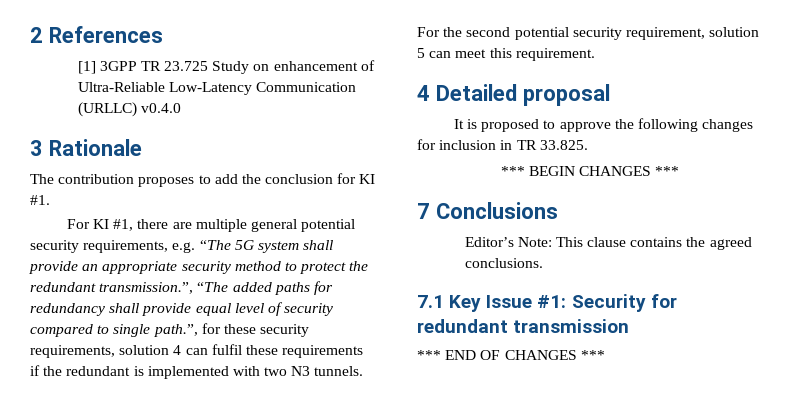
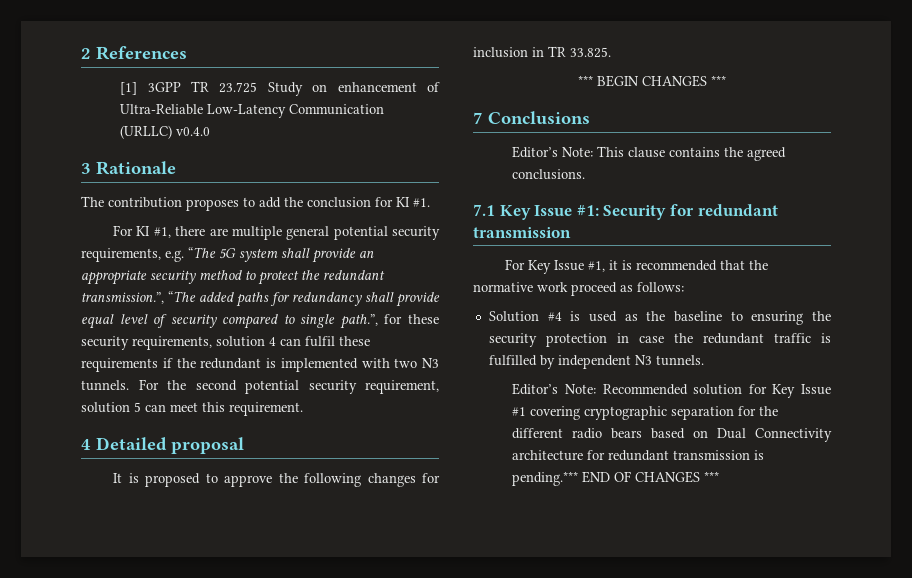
[417,350,441,360] *** -> [505,259,769,274] [473,282,684,296] [488,311,831,325] [488,333,831,347] [488,355,704,369] [512,383,831,398] [512,406,779,420] [512,428,832,442] [512,450,765,461] [512,471,579,486] For Key Issue #1, it is recommended that the normative work proceed as follows: // Solution #4 is used as the baseline to ensuring the security protection in case the redundant traffic is fulfilled by independent N3 tunnels. // Editor’s Note: Recommended solution for Key Issue #1 covering cryptographic separation for the different radio bears based on Dual Connectivity architecture for redundant transmission is pending.***

